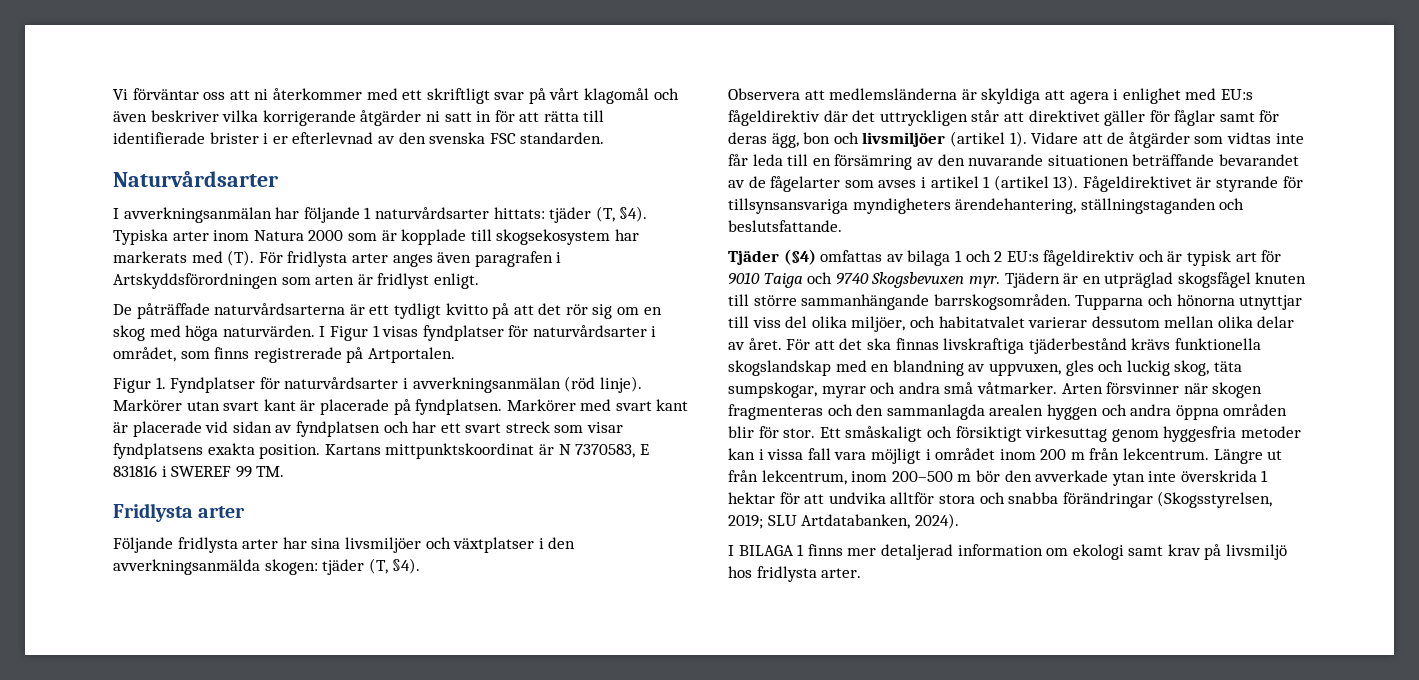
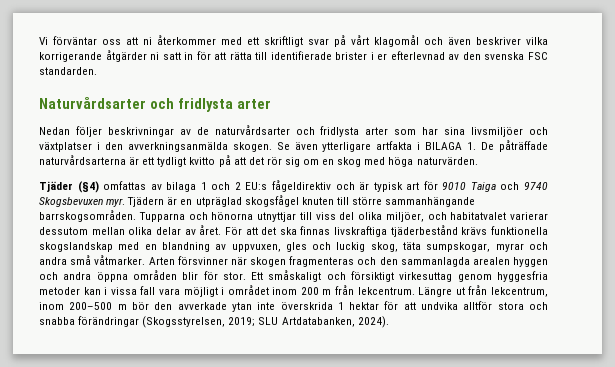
[113,206,648,223] [113,229,639,245] [113,250,562,267] [113,273,479,289] // I avverkningsanmälan har följande 1 naturvårdsarter hittats: tjäder (T, §4). Typiska arter inom Natura 2000 som är kopplade till skogsekosystem har markerats med (T). För fridlysta arter anges även paragrafen i Artskyddsförordningen som arten är fridlyst enligt. // -> [149,98,271,112] [39,125,548,137] [39,141,477,152] och fridlysta arter // Nedan följer beskrivningar av de naturvårdsarter och fridlysta arter som har sina livsmiljöer och växtplatser i den avverkningsanmälda skogen. Se även ytterligare artfakta i BILAGA 1.
[319,325,657,341] [113,347,455,363] [113,376,642,393] [113,399,689,415] [113,421,624,437] [113,443,649,459] [113,465,285,478] [113,503,246,522] [113,537,576,553] [113,558,421,575] [728,88,1253,104] [728,110,1280,126] [728,131,1304,148] [728,154,1299,170] [728,175,1303,192] [728,198,1245,214] [728,220,842,232] I Figur 1 visas fyndplatser för naturvårdsarter i området, som finns registrerade på Artportalen. // Figur 1. Fyndplatser för naturvårdsarter i avverkningsanmälan (röd linje). Markörer utan svart kant är placerade på fyndplatsen. Markörer med svart kant är placerade vid sidan av fyndplatsen och har ett svart streck som visar fyndplatsens exakta position. Kartans mittpunktskoordinat är N 7370583, E 831816 i SWEREF 99 TM. // Fridlysta arter // Följande fridlysta arter har sina livsmiljöer och växtplatser i den avverkningsanmälda skogen: tjäder (T, §4). // Observera att medlemsländerna är skyldiga att agera i enlighet med EU:s fågeldirektiv där det uttryckligen står att direktivet gäller för fåglar samt för deras ägg, bon och livsmiljöer (artikel 1). Vidare att de åtgärder som vidtas inte får leda till en försämring av den nuvarande situationen beträffande bevarandet av de fågelarter som avses i artikel 1 (artikel 13). Fågeldirektivet är styrande för tillsynsansvariga myndigheters ärendehantering, ställningstaganden och beslutsfattande. -> (478, 161) none
[728,544,1288,560] [728,566,862,582] // I BILAGA 1 finns mer detaljerad information om ekologi samt krav på livsmiljö hos fridlysta arter. -> (389, 322) none

